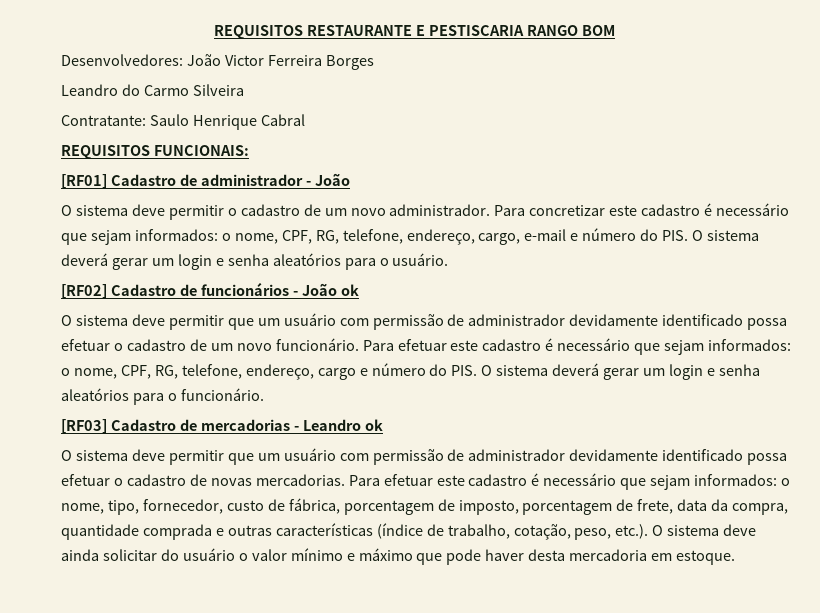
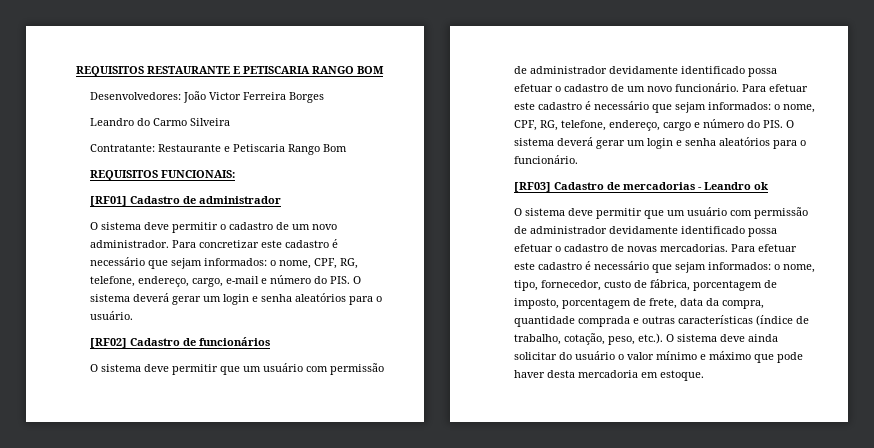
[428,25,524,36] PESTISCARIA -> [243,66,310,74] PETISCARIA
[150,114,305,130] Saulo Henrique Cabral -> [157,144,347,155] Restaurante e Petiscaria Rango Bom
[305,173,350,186] - João -> (281, 200) none
[292,283,359,296] - João ok -> (270, 341) none

